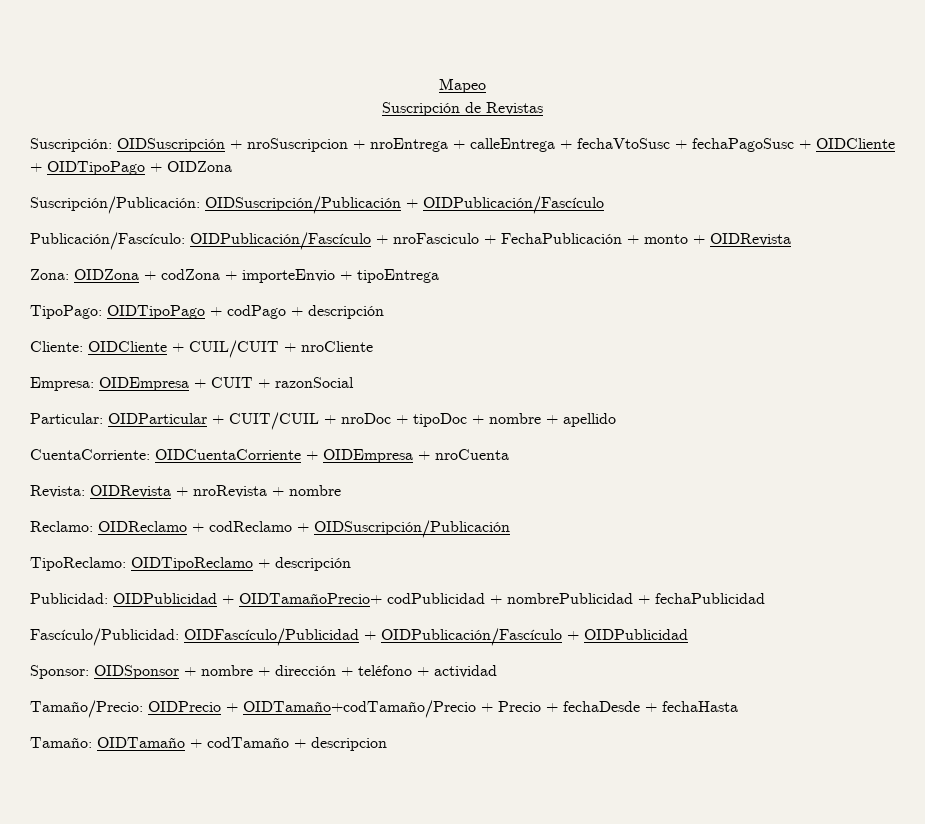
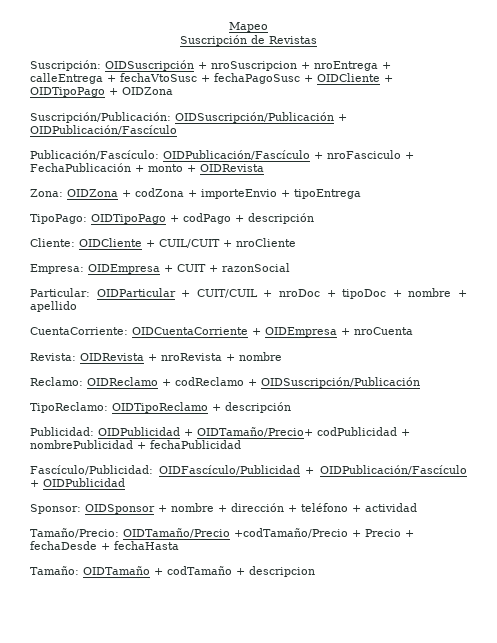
[239,593,382,604] OIDTamañoPrecio+ -> [197,427,313,437] OIDTamaño/Precio+
[148,700,476,718] OIDPrecio + OIDTamaño+codTamaño/Precio -> [123,528,348,538] OIDTamaño/Precio +codTamaño/Precio

